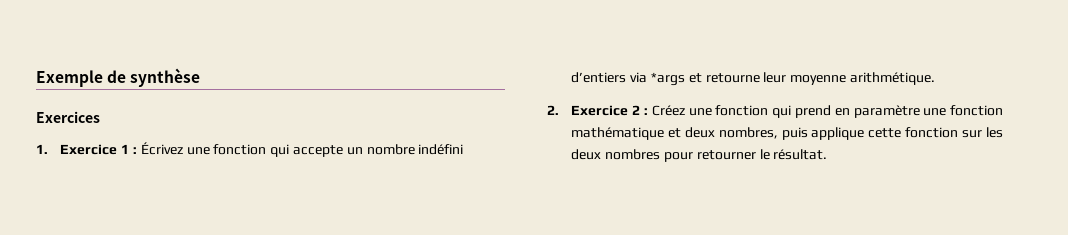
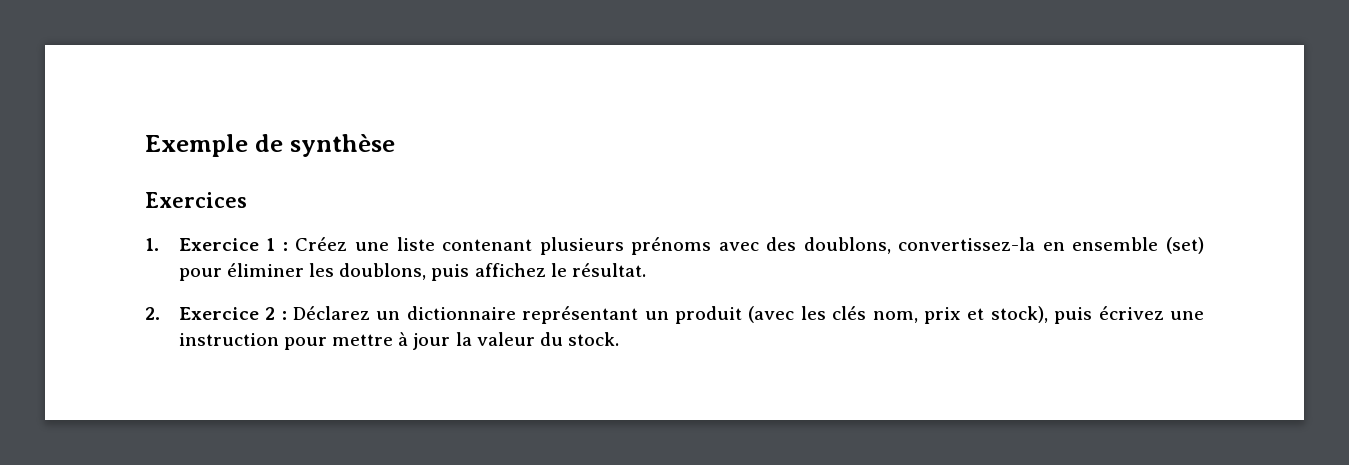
[140,142,464,157] [571,72,935,86] [547,105,1004,118] [571,127,1003,140] [571,149,828,162] Écrivez une fonction qui accepte un nombre indéfini d’entiers via *args et retourne leur moyenne arithmétique. // 2. Exercice 2 : Créez une fonction qui prend en paramètre une fonction mathématique et deux nombres, puis applique cette fonction sur les deux nombres pour retourner le résultat. -> [295,237,1205,255] [178,263,646,281] [145,306,1205,324] [178,332,619,350] Créez une liste contenant plusieurs prénoms avec des doublons, convertissez-la en ensemble (set) pour éliminer les doublons, puis affichez le résultat. // 2. Exercice 2 : Déclarez un dictionnaire représentant un produit (avec les clés nom, prix et stock), puis écrivez une instruction pour mettre à jour la valeur du stock.

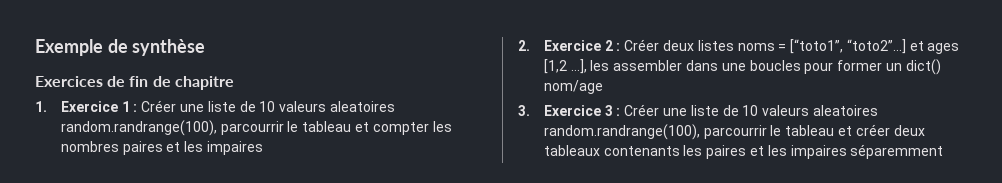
(247, 200) none -> [107,76,234,90] de fin de chapitre
[295,237,1205,255] [178,263,646,281] [145,306,1205,324] [178,332,619,350] Créez une liste contenant plusieurs prénoms avec des doublons, convertissez-la en ensemble (set) pour éliminer les doublons, puis affichez le résultat. // 2. Exercice 2 : Déclarez un dictionnaire représentant un produit (avec les clés nom, prix et stock), puis écrivez une instruction pour mettre à jour la valeur du stock. -> [141,100,395,112] [60,120,452,136] [60,141,264,155] [518,39,960,54] [543,59,941,75] [543,80,603,94] [518,104,878,116] [543,124,925,140] [543,144,944,159] Créer une liste de 10 valeurs aleatoires random.randrange(100), parcourrir le tableau et compter les nombres paires et les impaires // 2. Exercice 2 : Créer deux listes noms = [“toto1”, “toto2”…] et ages [1,2 …], les assembler dans une boucles pour former un dict() nom/age // 3. Exercice 3 : Créer une liste de 10 valeurs aleatoires random.randrange(100), parcourrir le tableau et créer deux tableaux contenants les paires et les impaires séparemment

